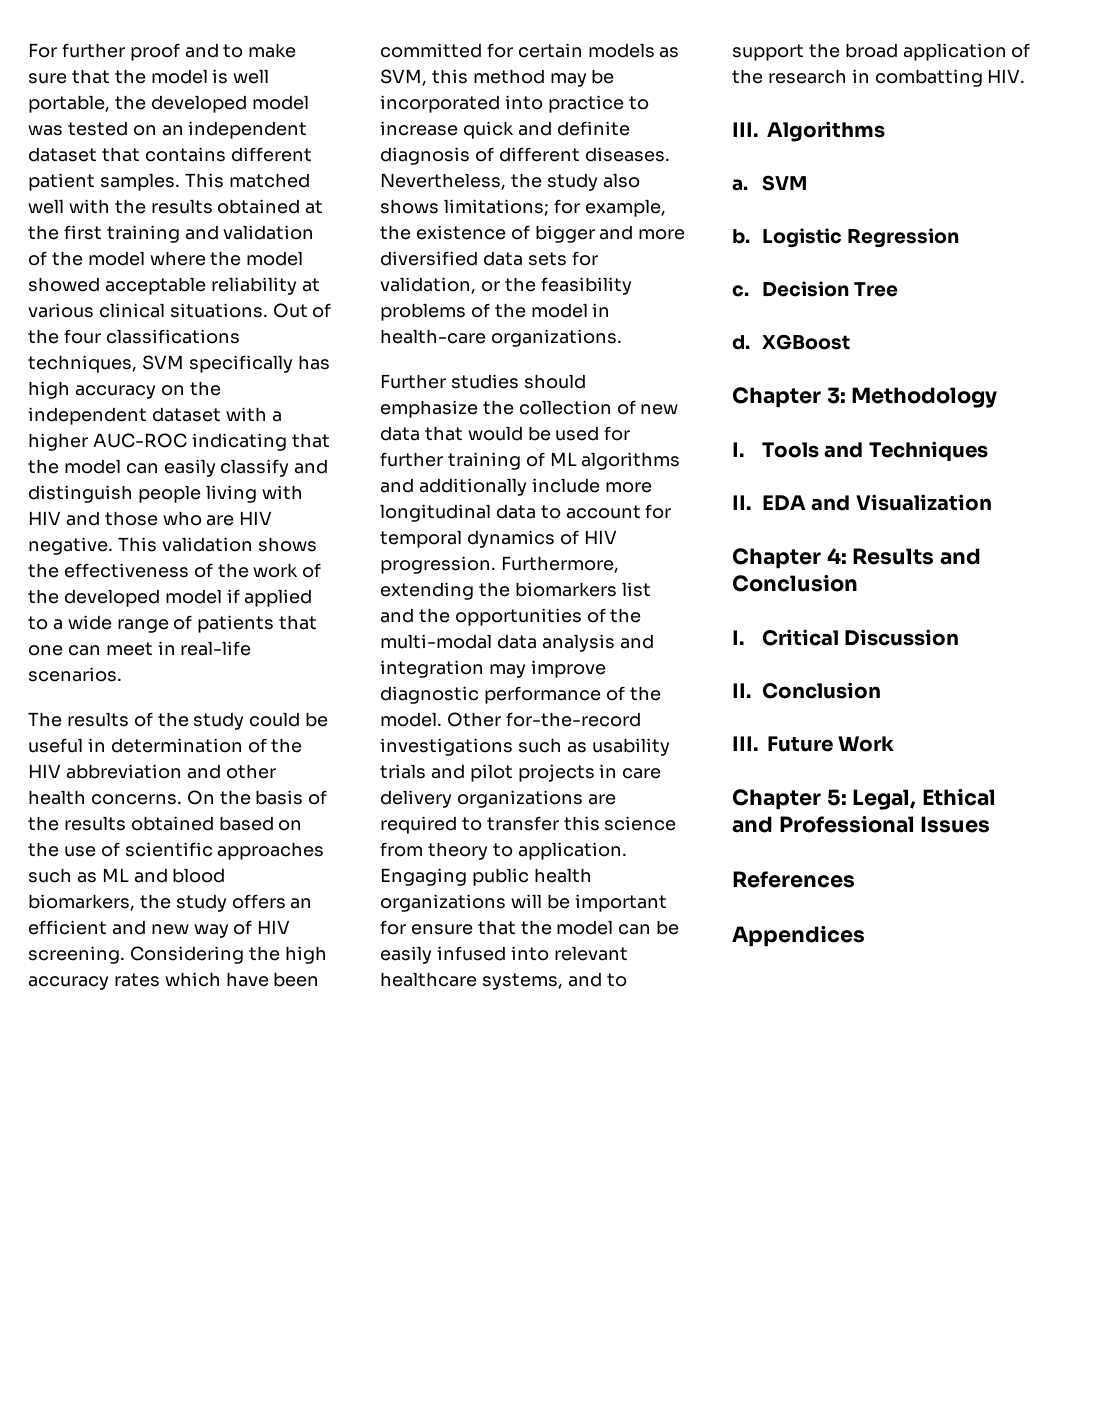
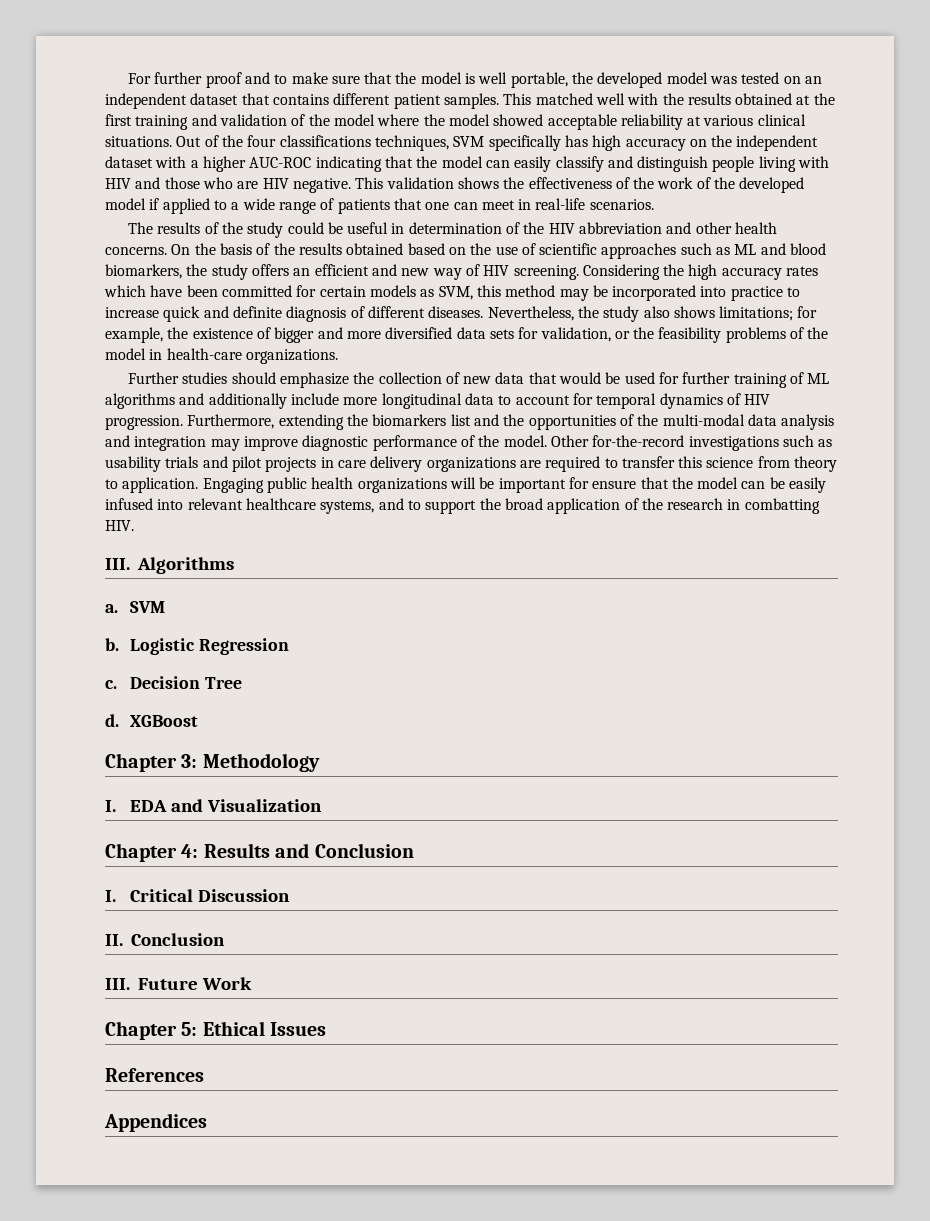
[762,441,988,462] [732,495,751,510] Tools and Techniques // II. -> (116, 806) none
[852,788,997,810] [732,815,915,833] Legal, Ethical and Professional -> [202,1021,265,1036] Ethical

